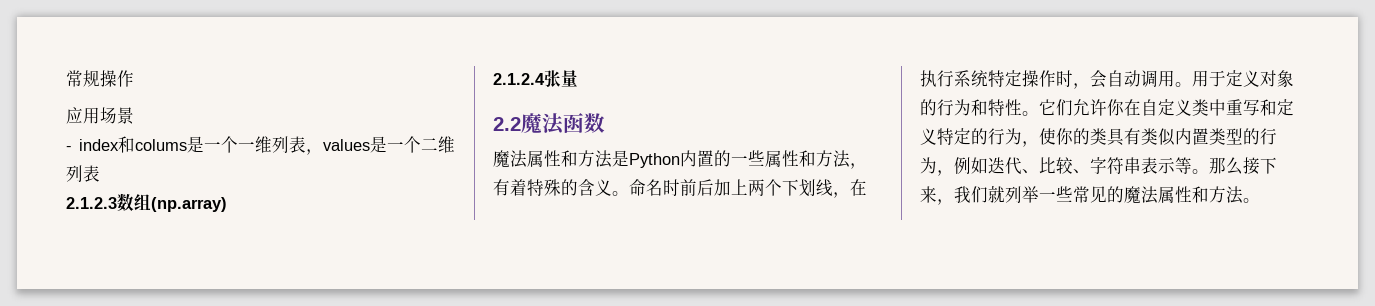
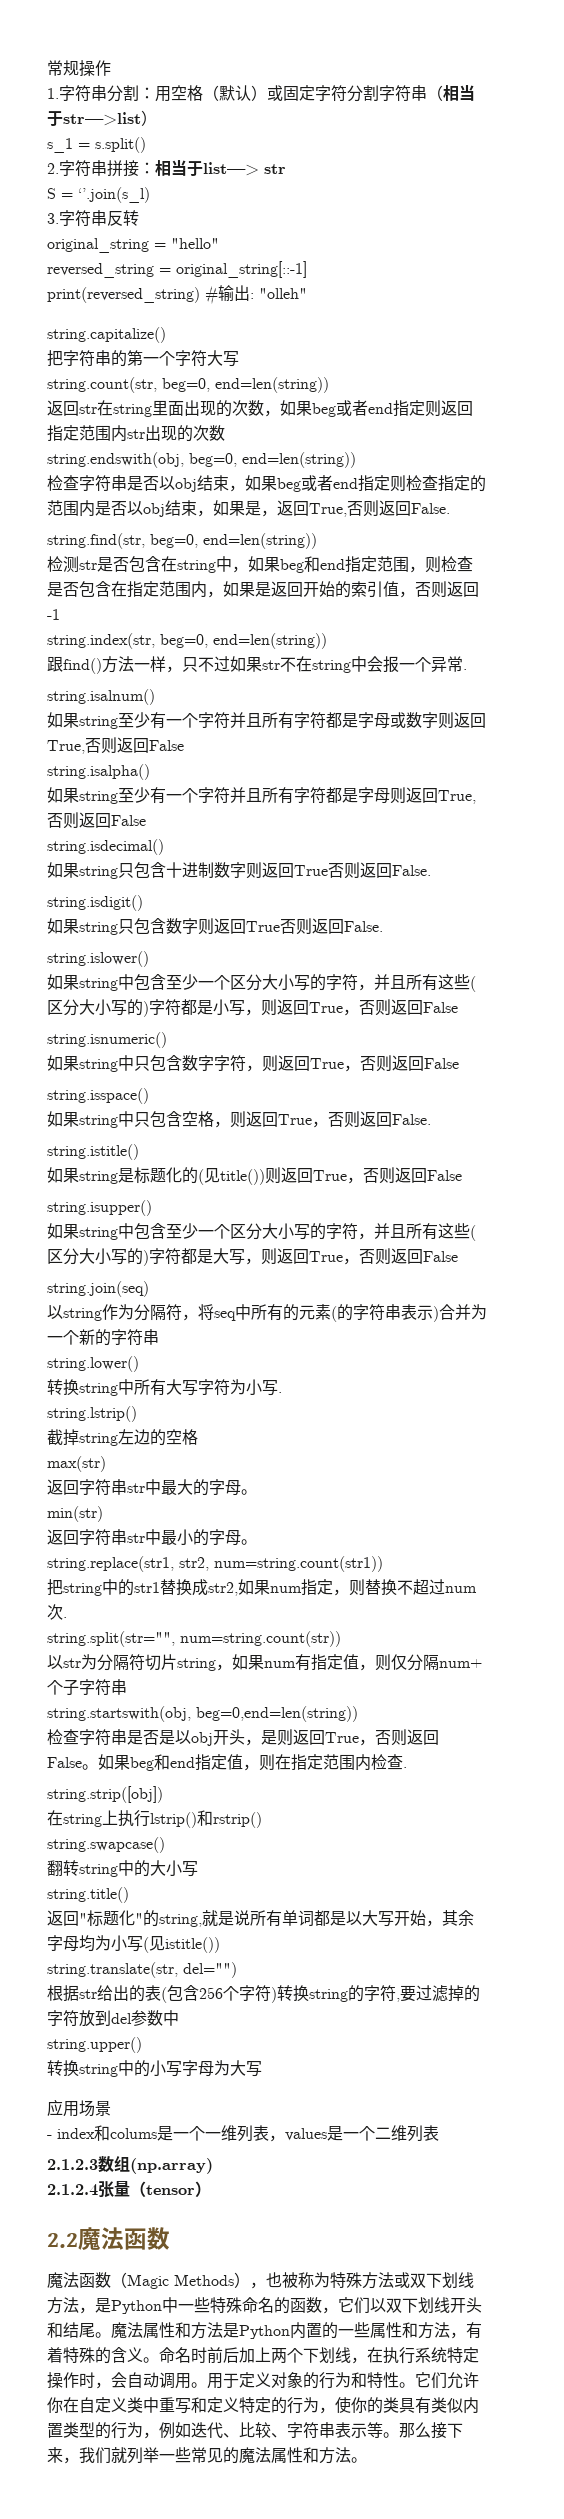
(134, 78) none -> [47,85,475,102] [47,110,157,126] [47,137,146,153] [47,160,286,177] [47,187,150,203] [47,210,139,227] [47,238,219,253] [47,261,307,278] [47,285,307,305] [47,327,166,343] [47,350,239,367] [47,377,329,393] [47,400,473,417] [47,425,225,442] [47,452,356,468] [47,475,486,492] [47,500,450,517] [47,533,317,549] [47,556,473,573] [47,581,479,598] [47,609,60,620] [47,633,327,649] [47,656,467,674] [47,689,155,705] [47,712,486,729] [47,737,184,754] [47,764,150,780] [47,787,476,804] [47,812,146,829] [47,839,164,855] [47,862,431,879] [47,895,143,911] [47,918,383,935] [47,951,149,967] [47,974,476,992] [47,999,458,1017] [47,1032,167,1048] [47,1055,459,1072] [47,1088,149,1104] [47,1111,431,1128] [47,1144,139,1160] [47,1167,462,1185] [47,1200,152,1216] [47,1223,476,1241] [47,1248,458,1266] [47,1281,149,1297] [47,1304,487,1322] [47,1329,159,1346] [47,1356,139,1372] [47,1379,282,1396] [47,1406,137,1422] [47,1429,198,1446] [47,1456,106,1472] [47,1479,257,1496] [47,1506,103,1522] [47,1529,257,1546] [47,1556,383,1572] [47,1579,477,1596] [47,1604,67,1620] [47,1631,341,1647] [47,1654,482,1671] [47,1679,127,1696] [47,1706,358,1722] [47,1729,439,1746] [47,1754,407,1771] [47,1786,163,1803] [47,1810,262,1828] [47,1837,165,1853] [47,1860,198,1877] [47,1887,129,1903] [47,1910,474,1927] [47,1935,220,1953] [47,1962,237,1978] [47,1985,480,2003] [47,2010,179,2027] [47,2037,142,2053] [47,2060,262,2077] // 1.字符串分割：用空格（默认）或固定字符分割字符串（相当于str—>list） // s_1 = s.split() // 2.字符串拼接：相当于list—> str // S = ‘’.join(s_l) // 3.字符串反转 // original_string = "hello" // reversed_string = original_string[::-1] // print(reversed_string) #输出: "olleh" // string.capitalize() // 把字符串的第一个字符大写 // string.count(str, beg=0, end=len(string)) // 返回str在string里面出现的次数，如果beg或者end指定则返回指定范围内str出现的次数 // string.endswith(obj, beg=0, end=len(string)) // 检查字符串是否以obj结束，如果beg或者end指定则检查指定的范围内是否以obj结束，如果是，返回True,否则返回False. // string.find(str, beg=0, end=len(string)) // 检测str是否包含在string中，如果beg和end指定范围，则检查是否包含在指定范围内，如果是返回开始的索引值，否则返回-1 // string.index(str, beg=0, end=len(string)) // 跟find()方法一样，只不过如果str不在string中会报一个异常. // string.isalnum() // 如果string至少有一个字符并且所有字符都是字母或数字则返回True,否则返回False // string.isalpha() // 如果string至少有一个字符并且所有字符都是字母则返回True,否则返回False // string.isdecimal() // 如果string只包含十进制数字则返回True否则返回False. // string.isdigit() // 如果string只包含数字则返回True否则返回False. // string.islower() // 如果string中包含至少一个区分大小写的字符，并且所有这些(区分大小写的)字符都是小写，则返回True，否则返回False // string.isnumeric() // 如果string中只包含数字字符，则返回True，否则返回False // string.isspace() // 如果string中只包含空格，则返回True，否则返回False. // string.istitle() // 如果string是标题化的(见title())则返回True，否则返回False // string.isupper() // 如果string中包含至少一个区分大小写的字符，并且所有这些(区分大小写的)字符都是大写，则返回True，否则返回False // string.join(seq) // 以string作为分隔符，将seq中所有的元素(的字符串表示)合并为一个新的字符串 // string.lower() // 转换string中所有大写字符为小写. // string.lstrip() // 截掉string左边的空格 // max(str) // 返回字符串str中最大的字母。 // min(str) // 返回字符串str中最小的字母。 // string.replace(str1, str2, num=string.count(str1)) // 把string中的str1替换成str2,如果num指定，则替换不超过num次. // string.split(str="", num=string.count(str)) // 以str为分隔符切片string，如果num有指定值，则仅分隔num+个子字符串 // string.startswith(obj, beg=0,end=len(string)) // 检查字符串是否是以obj开头，是则返回True，否则返回False。如果beg和end指定值，则在指定范围内检查. // string.strip([obj]) // 在string上执行lstrip()和rstrip() // string.swapcase() // 翻转string中的大小写 // string.title() // 返回"标题化"的string,就是说所有单词都是以大写开始，其余字母均为小写(见istitle()) // string.translate(str, del="") // 根据str给出的表(包含256个字符)转换string的字符,要过滤掉的字符放到del参数中 // string.upper() // 转换string中的小写字母为大写
(578, 78) none -> [130,2181,211,2197] （tensor）
(527, 159) none -> [79,2272,474,2289] [47,2297,482,2314] [47,2322,143,2338] 函数（Magic Methods），也被称为特殊方法或双下划线方法，是Python中一些特殊命名的函数，它们以双下划线开头和结尾。魔法

